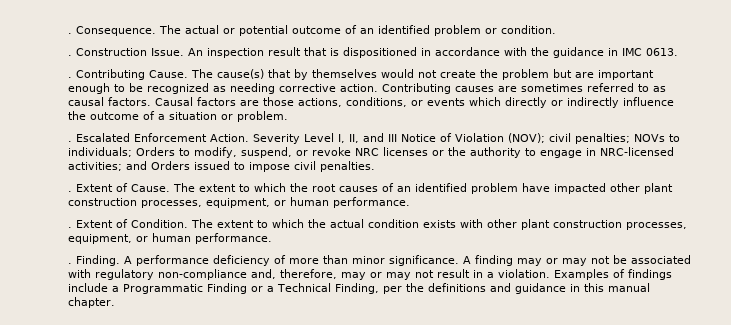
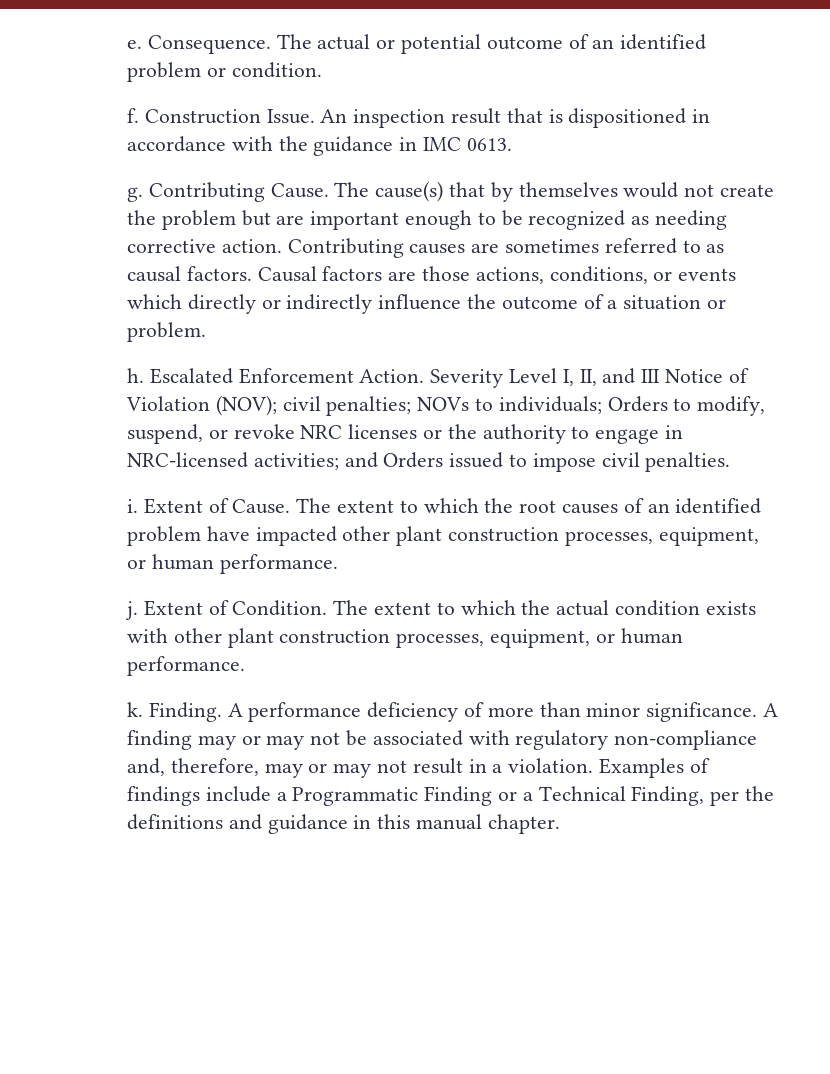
[68,33,73,34] . -> [126,40,142,49] e.
[68,55,73,56] . -> [126,108,139,123] f.
[68,77,73,78] . -> [126,187,143,202] g.
[68,141,73,142] . -> [126,368,144,383] h.
[68,191,73,192] . -> [126,499,138,513] i.
[68,227,73,228] . -> [124,601,138,620] j.
[68,263,73,264] . -> [126,702,143,717] k.

